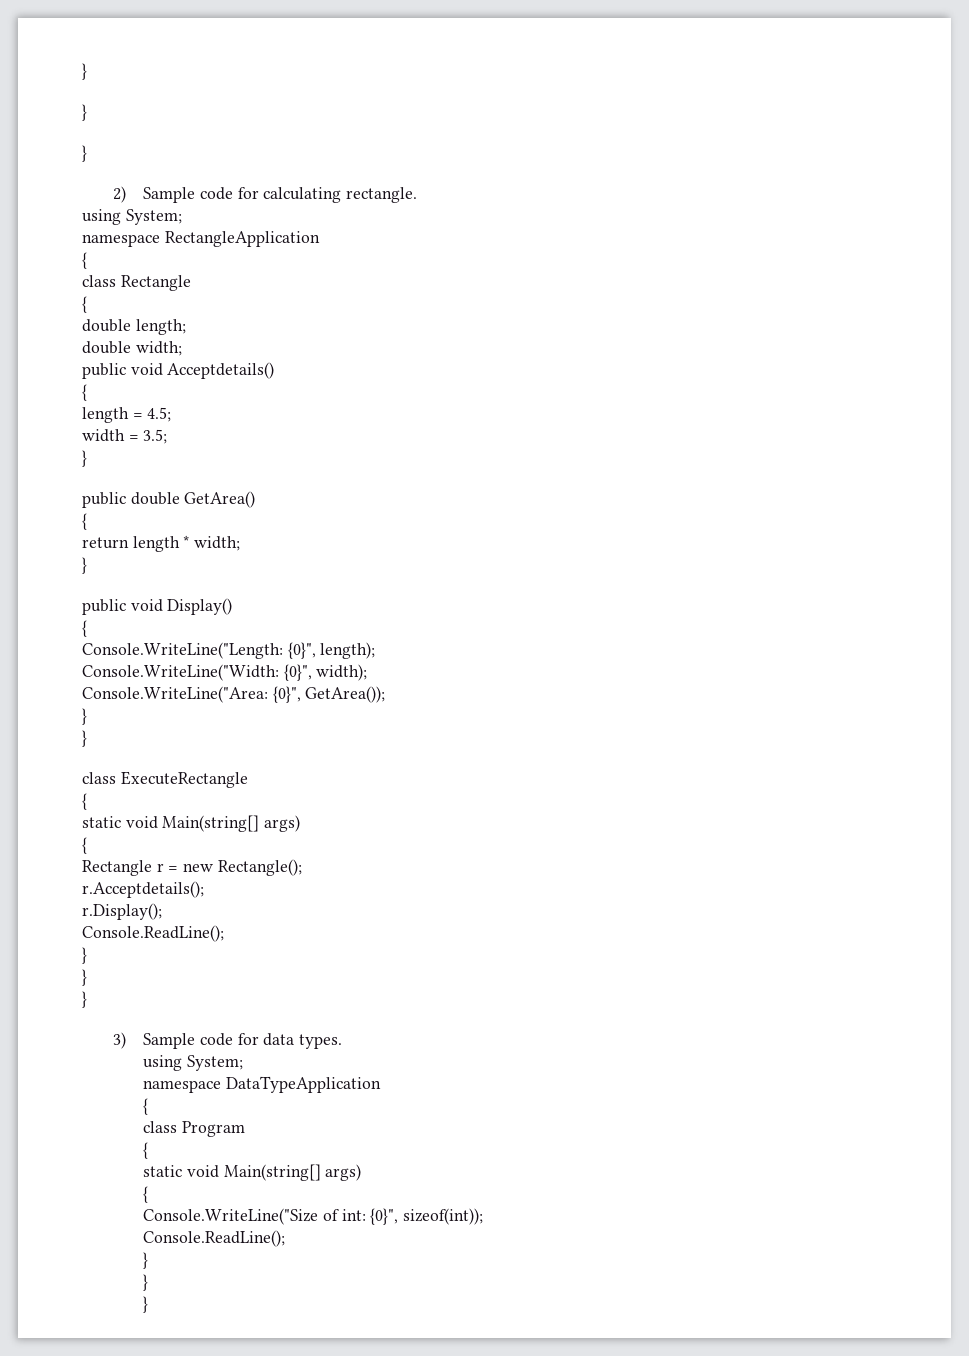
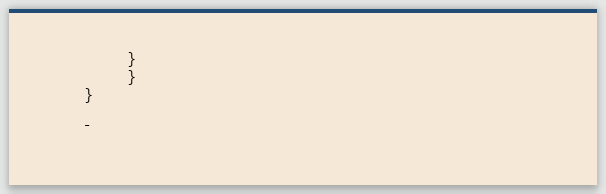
[82,63,87,80] [82,104,87,121] [82,145,87,162] [112,186,418,203] [82,209,182,225] [82,231,320,247] [82,252,87,269] [82,275,191,291] [82,296,87,313] [82,319,186,335] [82,341,182,356] [82,362,275,379] [82,384,87,401] [82,407,172,423] [82,429,168,444] [82,450,87,467] [82,491,256,508] [82,513,87,530] [82,535,241,552] [82,557,87,574] [82,598,233,615] [82,620,87,637] [82,642,376,659] [82,664,368,681] [82,686,386,703] [82,708,87,725] [82,730,87,747] [82,771,248,788] [82,793,87,810] [82,815,301,832] [82,837,87,854] [82,859,302,876] [82,881,204,898] [82,903,162,920] [82,925,224,942] [82,947,87,964] [82,969,87,986] [82,991,87,1008] [112,1032,343,1049] [143,1055,243,1071] [143,1076,381,1093] [143,1098,149,1115] [143,1121,245,1137] [143,1142,149,1159] [143,1164,362,1181] [143,1186,149,1203] [143,1208,484,1225] [143,1230,286,1247] [143,1252,149,1269] [143,1274,149,1291] [143,1296,149,1313] } // } // } // 2) Sample code for calculating rectangle. // using System; // namespace RectangleApplication // { // class Rectangle // { // double length; // double width; // public void Acceptdetails() // { // length = 4.5; // width = 3.5; // } // public double GetArea() // { // return length * width; // } // public void Display() // { // Console.WriteLine("Length: {0}", length); // Console.WriteLine("Width: {0}", width); // Console.WriteLine("Area: {0}", GetArea()); // } // } // class ExecuteRectangle // { // static void Main(string[] args) // { // Rectangle r = new Rectangle(); // r.Acceptdetails(); // r.Display(); // Console.ReadLine(); // } // } // } // 3) Sample code for data types. // using System; // namespace DataTypeApplication // { // class Program // { // static void Main(string[] args) // { // Console.WriteLine("Size of int: {0}", sizeof(int)); // Console.ReadLine(); // } // } // } -> [127,52,136,67] [127,70,136,85] [85,88,93,103] [85,125,90,129] } // } // } // -

